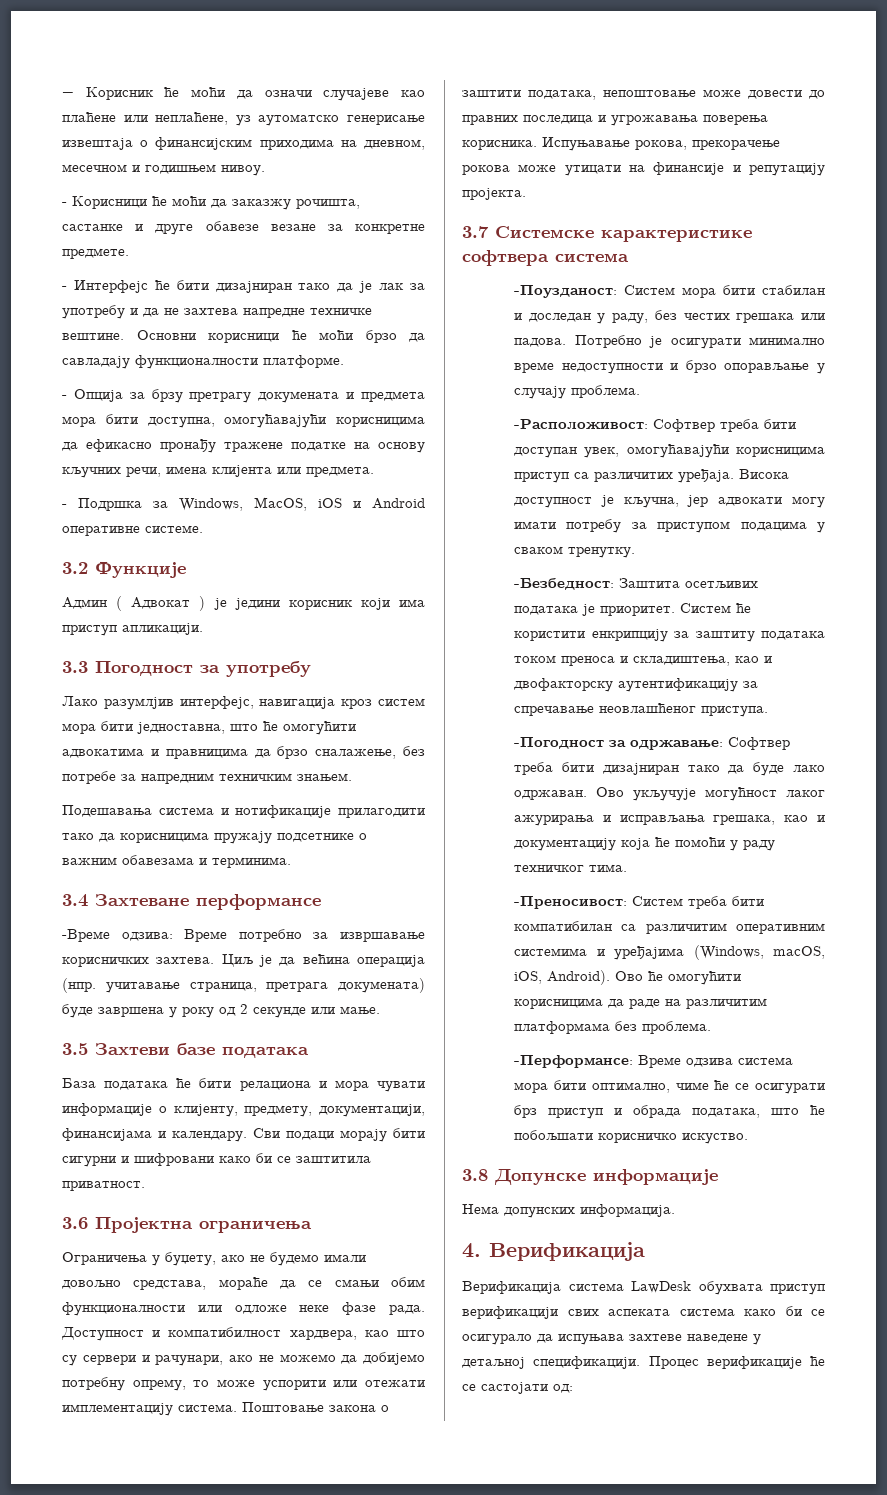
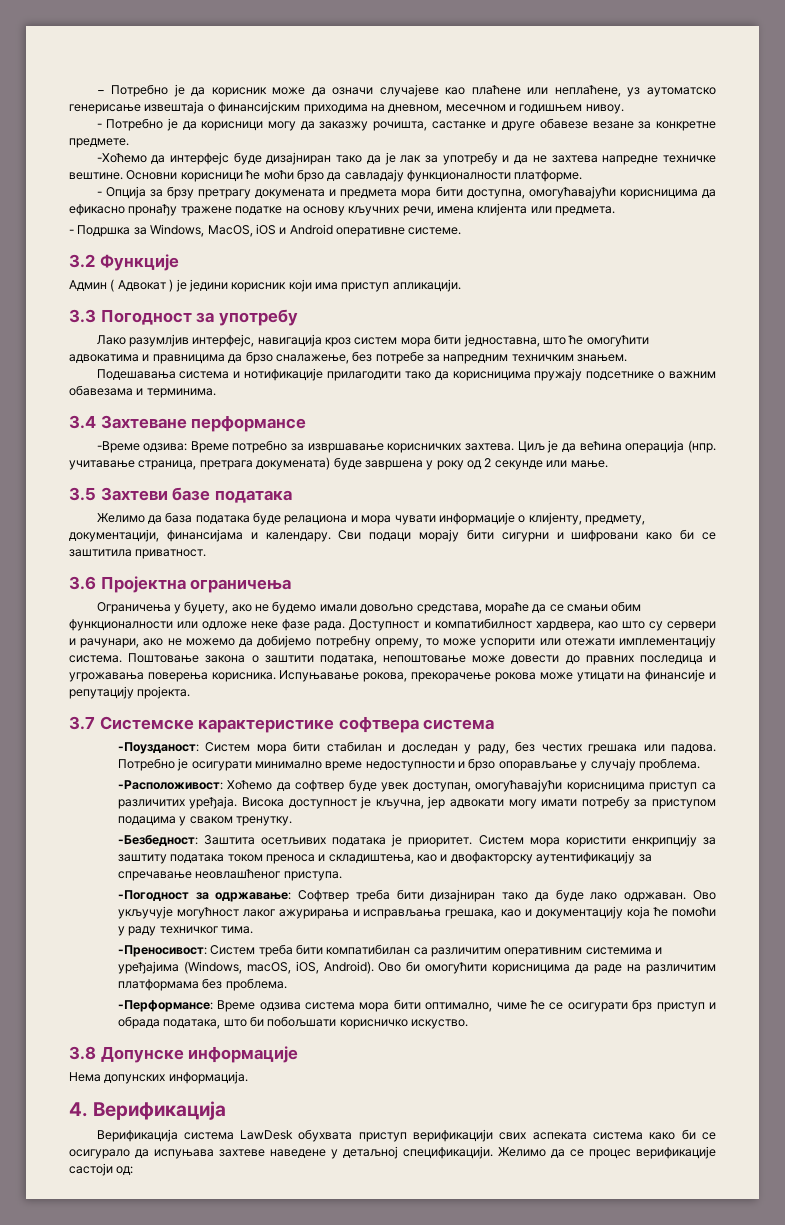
[62,87,226,100] − Корисник ће моћи -> [96,84,306,97] − Потребно је да корисник може
[72,196,206,209] Корисници ће моћи -> [106,118,296,131] Потребно је да корисници могу
[62,280,209,293] - Интерфејс ће бити -> [96,152,262,165] -Хоћемо да интерфејс буде
[62,1078,232,1090] База података ће бити -> [96,512,281,525] Желимо да база података буде
[653,419,797,432] [514,447,620,458] Софтвер треба бити доступан увек, -> [227,779,471,792] Хоћемо да софтвер буде увек доступан,
[736,603,752,613] ће -> [529,837,560,847] мора
[648,971,664,981] ће -> [406,961,421,972] би
[810,1105,825,1115] ће -> [249,1016,264,1027] би
[648,1356,825,1369] [462,1382,548,1394] Процес верификације ће се састојати -> [498,1146,716,1159] [69,1163,113,1176] Желимо да се процес верификације састоји

